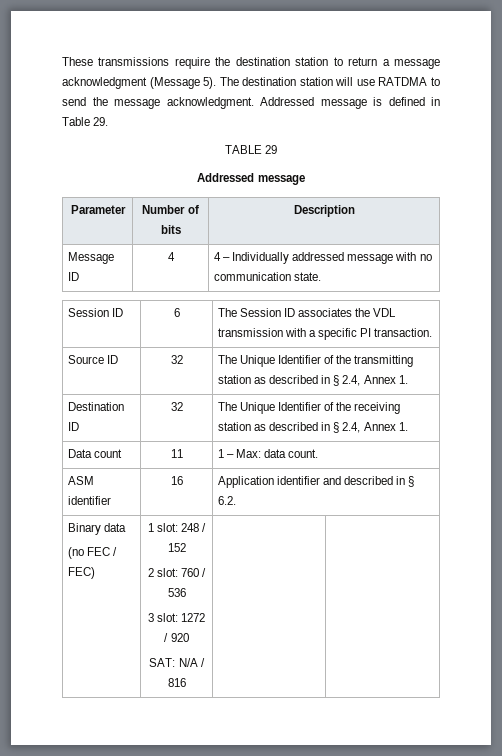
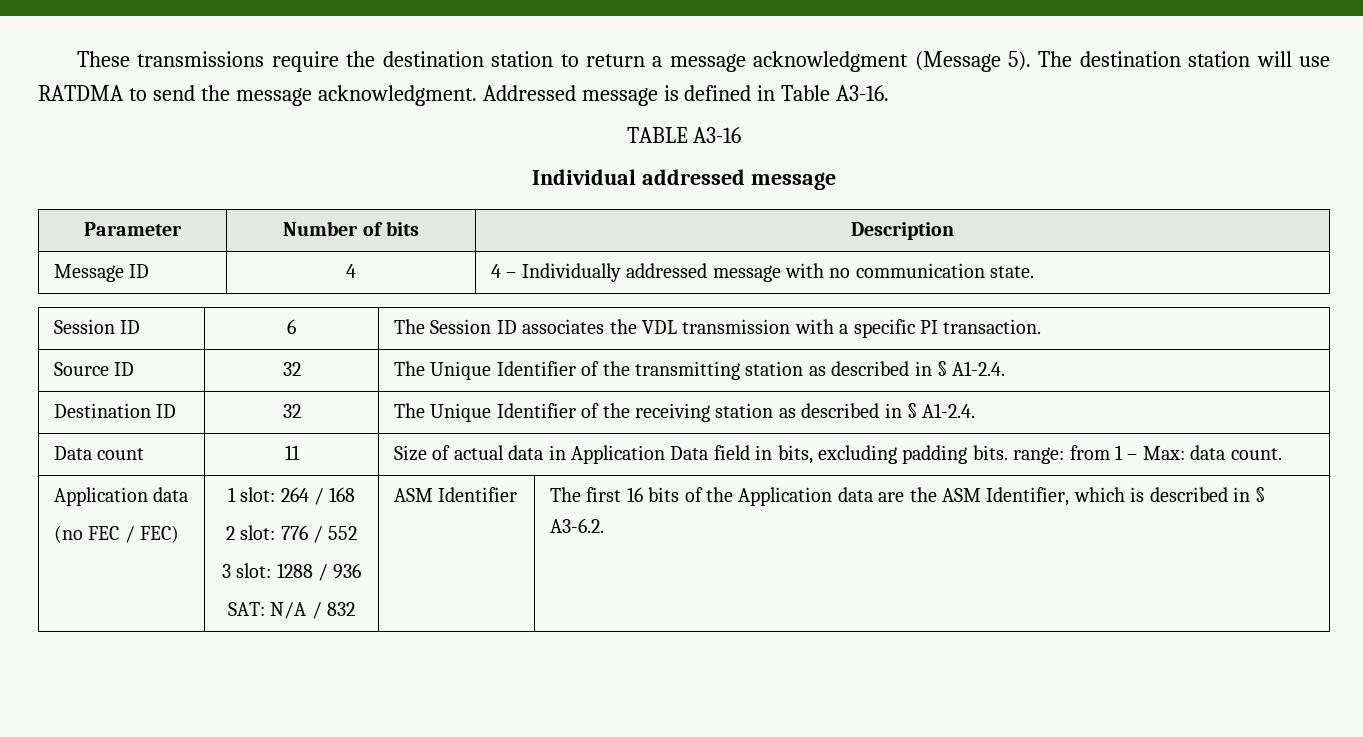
[93,117,109,126] 29. -> [836,85,890,101] A3-16.
[265,145,278,154] [197,173,255,182] 29 // Addressed -> [693,127,742,143] [532,169,745,185] A3-16 // Individual addressed
[342,375,408,386] 2.4, Annex 1. -> [952,361,1006,376] A1-2.4.
[342,422,408,433] 2.4, Annex 1. -> [922,403,976,418] A1-2.4.
(183, 453) none -> [394,445,1110,464] Size of actual data in Application Data field in bits, excluding padding bits. range: from
[67,476,94,485] [67,496,111,505] [170,476,183,485] [217,476,415,488] [217,496,236,505] [67,523,101,535] ASM identifier | 16 | Application identifier and described in § 6.2. // Binary -> [54,487,149,506] Application
[181,523,207,532] [167,543,186,552] 248 / 152 -> [280,487,356,505] 264 / 168
[181,568,207,577] [167,588,186,597] 760 / 536 -> [280,525,358,543] 776 / 552
[181,613,206,622] [164,633,189,642] 1272 / 920 -> [276,563,362,581] 1288 / 936
[167,678,186,687] 816 | | -> [327,602,356,616] [394,487,518,502] [550,487,1266,506] [550,518,605,533] 832 | ASM Identifier | The first 16 bits of the Application data are the ASM Identifier, which is described in § A3-6.2.

